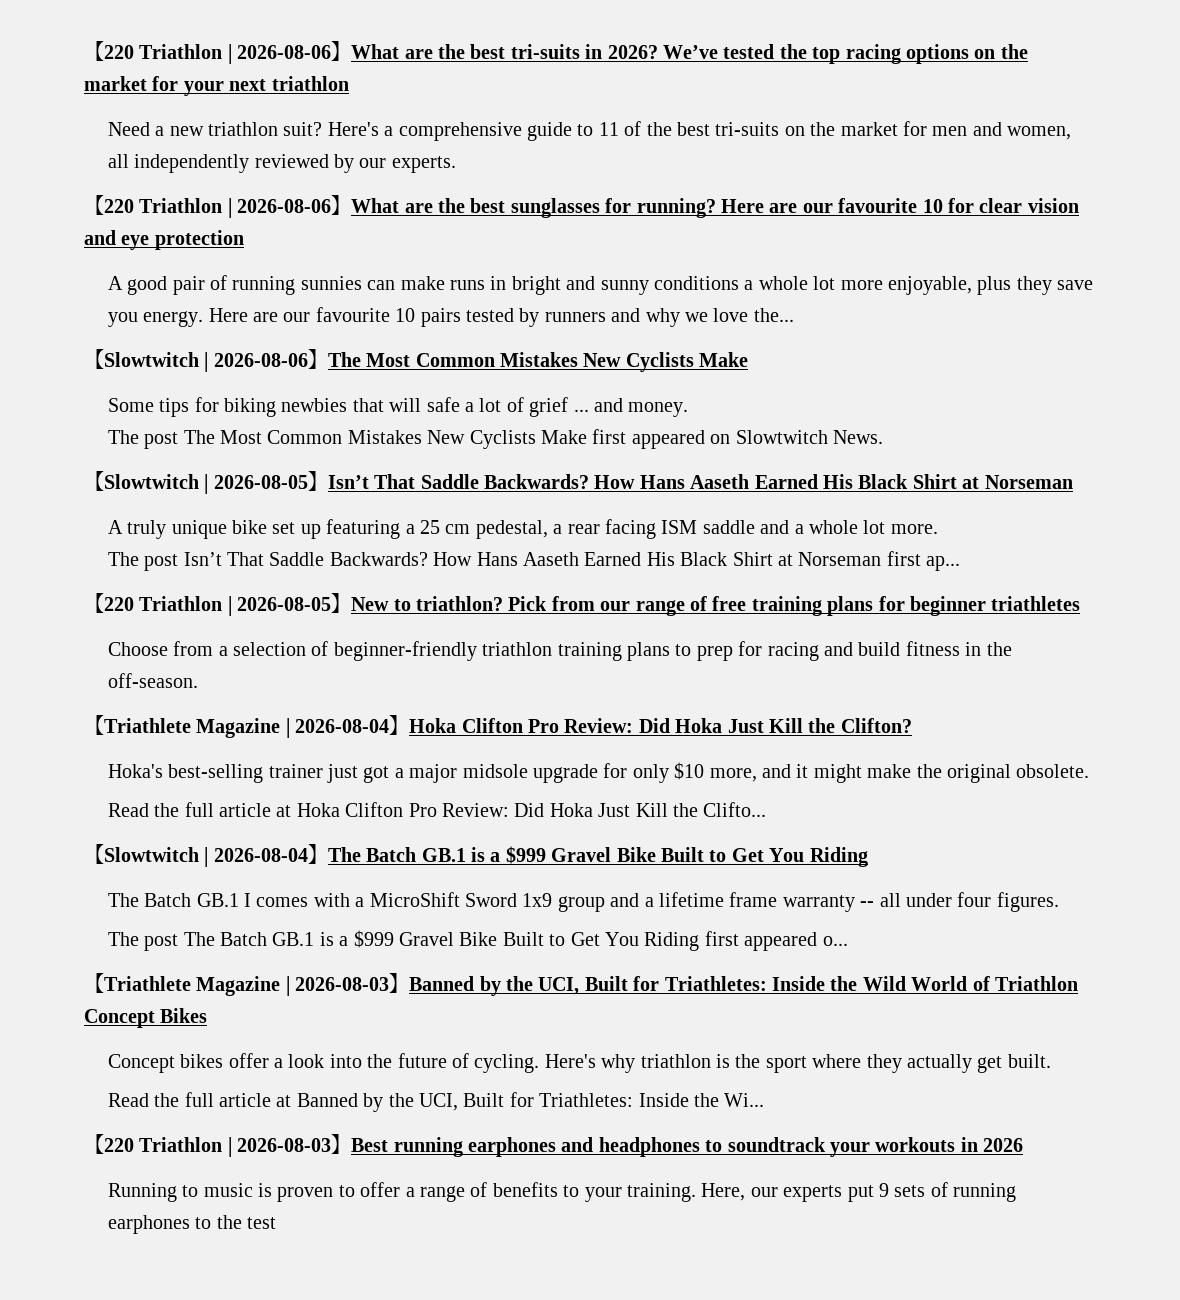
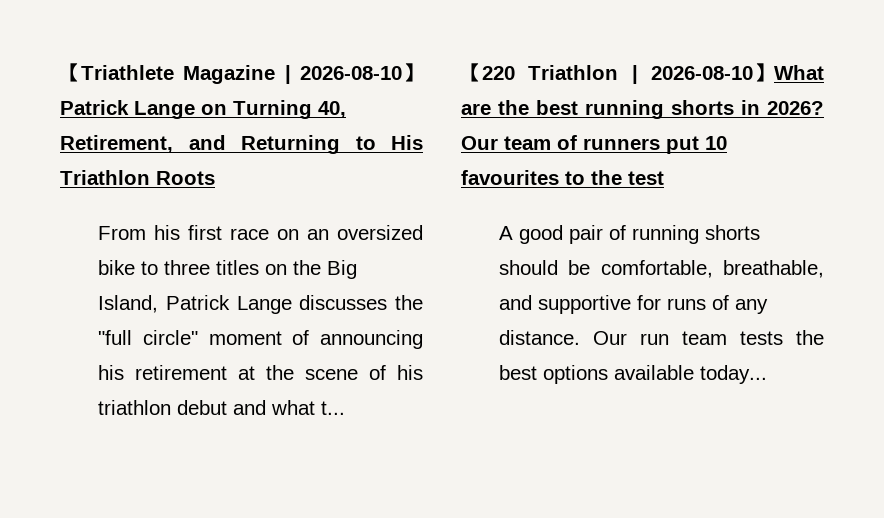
[84,41,1028,64] [84,76,349,96] [107,121,1072,141] [107,154,456,173] [84,195,1079,218] [84,230,244,250] 【220 Triathlon | 2026-08-06】What are the best tri-suits in 2026? We’ve tested the top racing options on the market for your next triathlon // Need a new triathlon suit? Here's a comprehensive guide to 11 of the best tri-suits on the market for men and women, all independently reviewed by our experts. // 【220 Triathlon | 2026-08-06】What are the best sunglasses for running? Here are our favourite 10 for clear vision and eye protection -> [60,63,423,84] [60,100,346,119] [60,135,423,154] [60,170,215,185] [98,225,423,240] [98,260,358,279] [98,295,424,314] [98,330,424,349] [98,365,423,380] [98,400,346,415] [461,63,824,84] [461,100,824,119] [461,135,727,154] [461,170,664,185] 【Triathlete Magazine | 2026-08-10】Patrick Lange on Turning 40, Retirement, and Returning to His Triathlon Roots // From his first race on an oversized bike to three titles on the Big Island, Patrick Lange discusses the "full circle" moment of announcing his retirement at the scene of his triathlon debut and what t... // 【220 Triathlon | 2026-08-10】What are the best running shorts in 2026? Our team of runners put 10 favourites to the test
[300,276,1094,295] [107,307,794,327] [84,349,749,372] [107,397,689,417] [107,429,884,449] [84,471,1073,494] [107,519,938,539] [107,551,961,571] [84,593,1081,616] [107,641,1012,661] [107,673,198,688] [84,715,912,738] [107,762,1090,783] [107,802,767,817] [84,844,868,867] [107,892,1059,912] [107,930,848,951] [84,973,1078,996] [84,1008,208,1028] [107,1053,1051,1073] [107,1092,765,1112] [84,1134,1024,1157] [107,1182,1017,1202] [107,1215,277,1234] sunnies can make runs in bright and sunny conditions a whole lot more enjoyable, plus they save you energy. Here are our favourite 10 pairs tested by runners and why we love the... // 【Slowtwitch | 2026-08-06】The Most Common Mistakes New Cyclists Make // Some tips for biking newbies that will safe a lot of grief ... and money. // The post The Most Common Mistakes New Cyclists Make first appeared on Slowtwitch News. // 【Slowtwitch | 2026-08-05】Isn’t That Saddle Backwards? How Hans Aaseth Earned His Black Shirt at Norseman // A truly unique bike set up featuring a 25 cm pedestal, a rear facing ISM saddle and a whole lot more. // The post Isn’t That Saddle Backwards? How Hans Aaseth Earned His Black Shirt at Norseman first ap... // 【220 Triathlon | 2026-08-05】New to triathlon? Pick from our range of free training plans for beginner triathletes // Choose from a selection of beginner-friendly triathlon training plans to prep for racing and build fitness in the off-season. // 【Triathlete Magazine | 2026-08-04】Hoka Clifton Pro Review: Did Hoka Just Kill the Clifton? // Hoka's best-selling trainer just got a major midsole upgrade for only $10 more, and it might make the original obsolete. // Read the full article at Hoka Clifton Pro Review: Did Hoka Just Kill the Clifto... // 【Slowtwitch | 2026-08-04】The Batch GB.1 is a $999 Gravel Bike Built to Get You Riding // The Batch GB.1 I comes with a MicroShift Sword 1x9 group and a lifetime frame warranty -- all under four figures. // The post The Batch GB.1 is a $999 Gravel Bike Built to Get You Riding first appeared o... // 【Triathlete Magazine | 2026-08-03】Banned by the UCI, Built for Triathletes: Inside the Wild World of Triathlon Concept Bikes // Concept bikes offer a look into the future of cycling. Here's why triathlon is the sport where they actually get built. // Read the full article at Banned by the UCI, Built for Triathletes: Inside the Wi... // 【220 Triathlon | 2026-08-03】Best running earphones and headphones to soundtrack your workouts in 2026 // Running to music is proven to offer a range of benefits to your training. Here, our experts put 9 sets of running earphones to the test -> [705,225,761,240] [499,260,824,278] [499,295,769,314] [499,330,824,345] [499,365,768,384] shorts should be comfortable, breathable, and supportive for runs of any distance. Our run team tests the best options available today...

